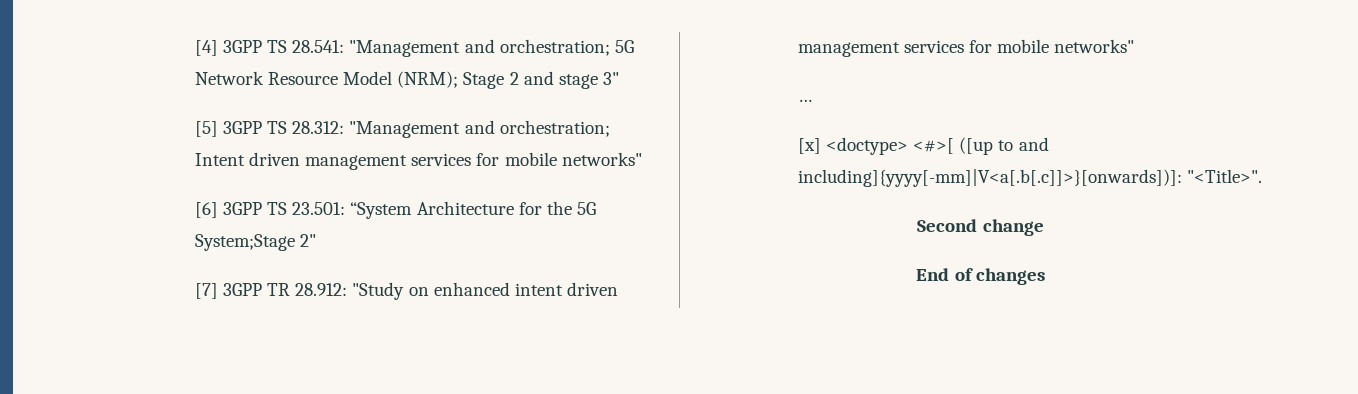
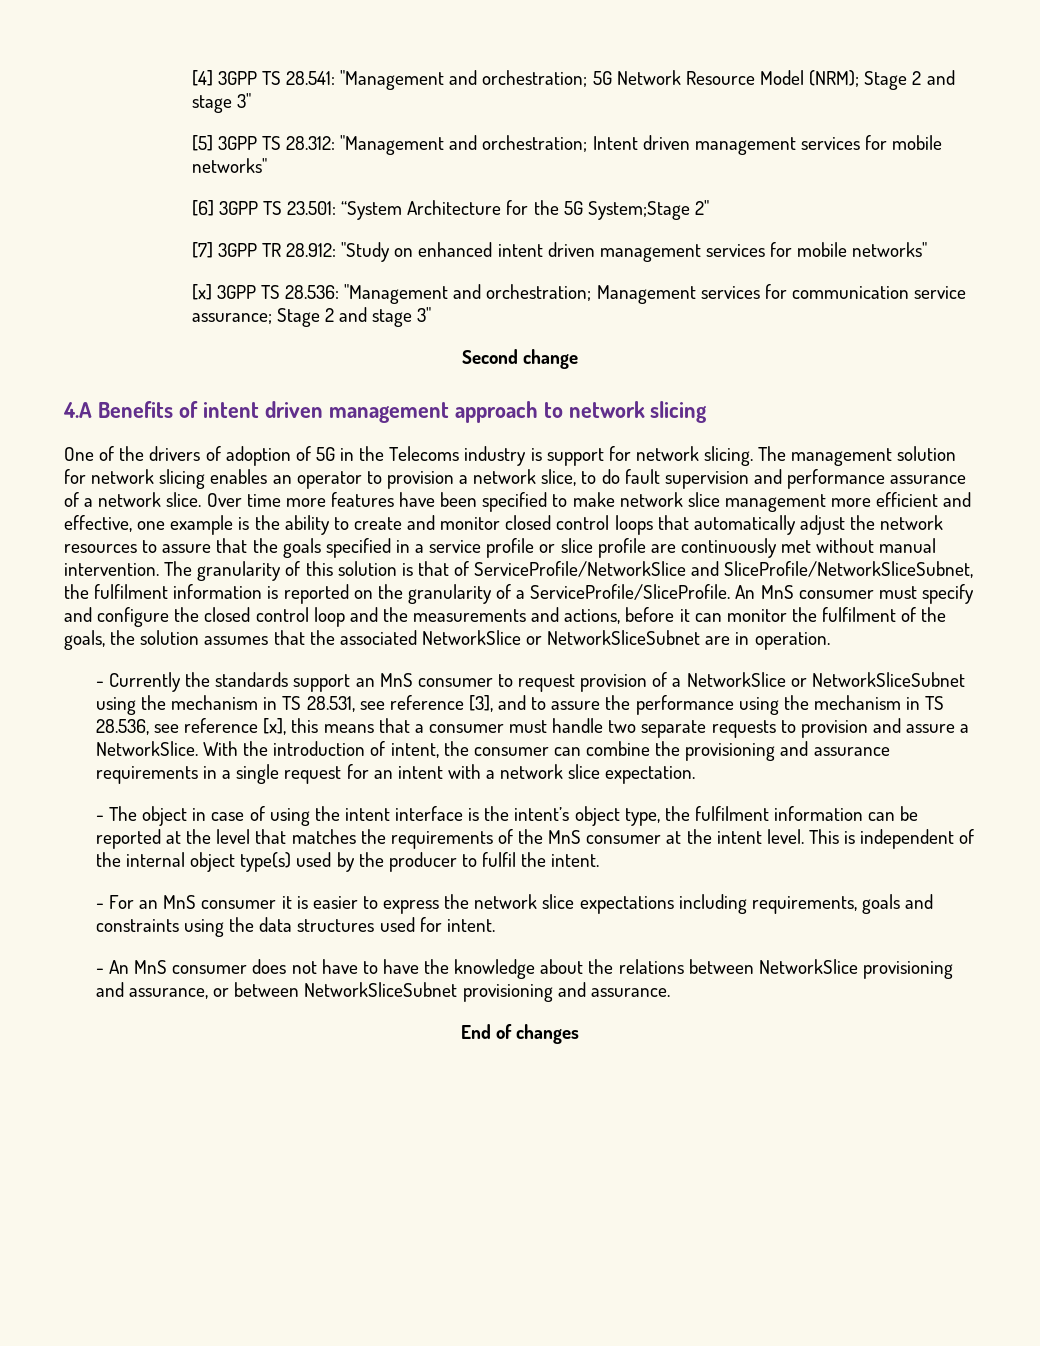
[797,99,812,102] // … -> (928, 249) none
[826,137,1049,155] [797,169,1263,187] [917,219,1044,236] <doctype> <#>[ ([up to and including]{yyyy[-mm]|V<a[.b[.c]]>}[onwards])]: "<Title>". // Second change -> [216,284,967,304] [191,307,432,327] [461,349,579,369] [63,401,708,423] [64,446,957,466] [64,469,967,489] [64,492,972,512] [64,515,944,535] [64,538,937,558] [64,561,974,581] [64,584,974,604] [64,607,947,627] [64,630,830,650] [95,672,965,692] [95,695,945,715] [95,718,970,738] [95,741,890,761] [95,764,696,784] [95,806,919,826] [95,829,975,849] [95,852,600,872] [95,894,934,914] [95,917,495,937] [95,959,954,979] [95,982,670,1002] 3GPP TS 28.536: "Management and orchestration; Management services for communication service assurance; Stage 2 and stage 3" // Second change // 4.A Benefits of intent driven management approach to network slicing // One of the drivers of adoption of 5G in the Telecoms industry is support for network slicing. The management solution for network slicing enables an operator to provision a network slice, to do fault supervision and performance assurance of a network slice. Over time more features have been specified to make network slice management more efficient and effective, one example is the ability to create and monitor closed control loops that automatically adjust the network resources to assure that the goals specified in a service profile or slice profile are continuously met without manual intervention. The granularity of this solution is that of ServiceProfile/NetworkSlice and SliceProfile/NetworkSliceSubnet, the fulfilment information is reported on the granularity of a ServiceProfile/SliceProfile. An MnS consumer must specify and configure the closed control loop and the measurements and actions, before it can monitor the fulfilment of the goals, the solution assumes that the associated NetworkSlice or NetworkSliceSubnet are in operation. // - Currently the standards support an MnS consumer to request provision of a NetworkSlice or NetworkSliceSubnet using the mechanism in TS 28.531, see reference [3], and to assure the performance using the mechanism in TS 28.536, see reference [x], this means that a consumer must handle two separate requests to provision and assure a NetworkSlice. With the introduction of intent, the consumer can combine the provisioning and assurance requirements in a single request for an intent with a network slice expectation. // - The object in case of using the intent interface is the intent’s object type, the fulfilment information can be reported at the level that matches the requirements of the MnS consumer at the intent level. This is independent of the internal object type(s) used by the producer to fulfil the intent. // - For an MnS consumer it is easier to express the network slice expectations including requirements, goals and constraints using the data structures used for intent. // - An MnS consumer does not have to have the knowledge about the relations between NetworkSlice provisioning and assurance, or between NetworkSliceSubnet provisioning and assurance.

